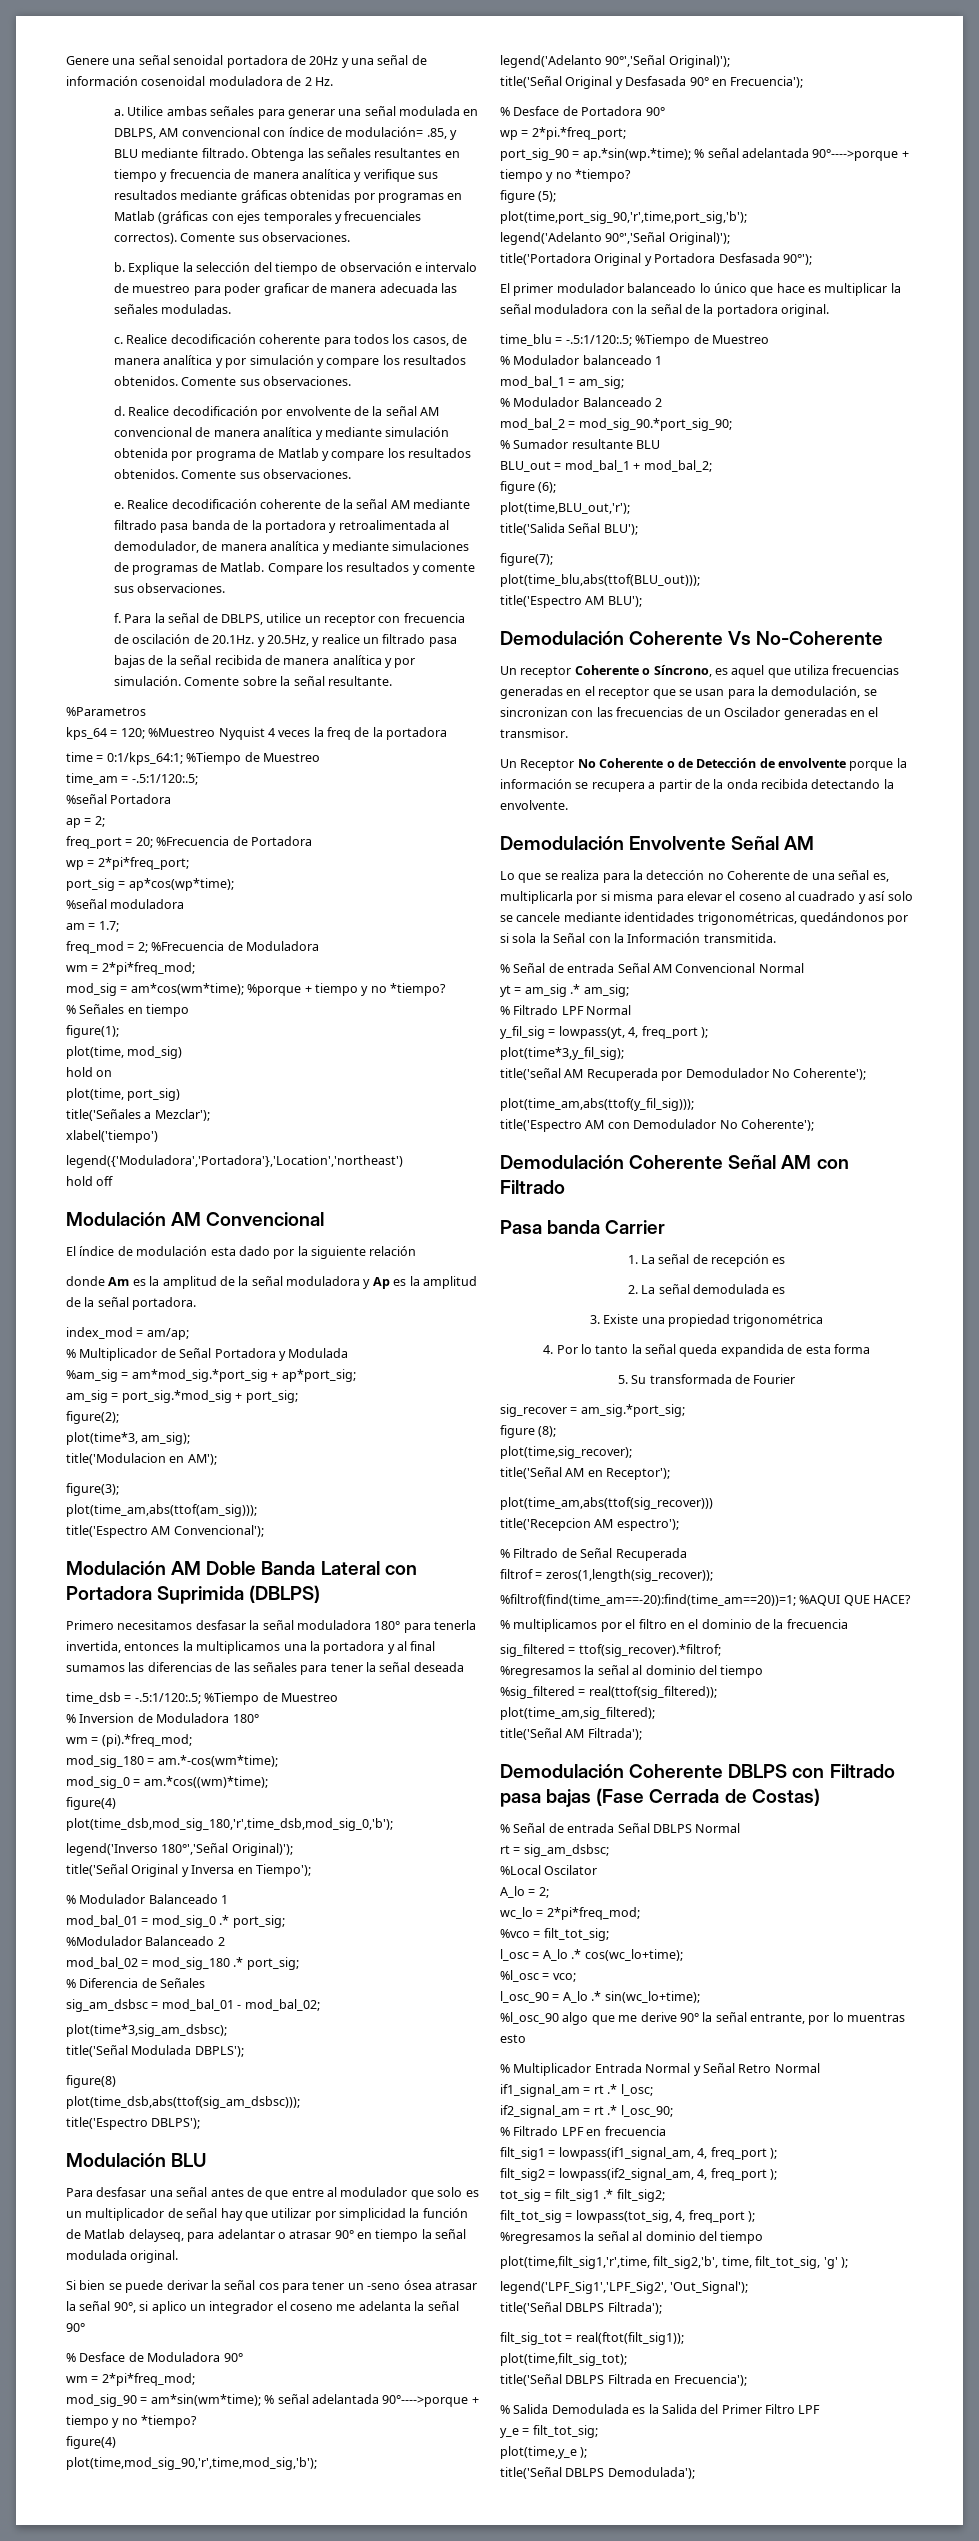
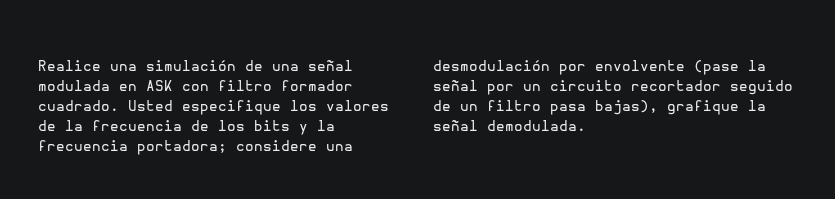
[66,55,427,68] [66,76,333,86] [114,106,479,119] [114,127,458,140] [114,148,460,161] [114,169,439,182] [114,190,463,203] [114,211,422,224] [114,232,351,244] [114,262,478,275] [114,283,458,296] [114,304,232,314] [114,334,468,347] [114,355,467,368] [114,376,352,386] [114,406,440,419] [114,427,450,440] [114,448,472,461] [114,469,352,479] [114,499,471,509] [114,520,450,533] [114,541,470,554] [114,562,476,575] [114,583,226,593] [114,613,465,626] [114,634,457,647] [114,655,416,668] [114,676,392,686] [66,707,146,716] [66,727,448,740] [66,752,320,765] [66,773,198,785] [66,794,172,804] [66,816,105,828] [66,836,312,849] [66,857,189,870] [66,878,234,891] [66,899,185,909] [66,921,119,932] [66,941,319,954] [66,962,195,975] [66,983,446,996] [66,1004,190,1017] [66,1025,119,1038] [66,1046,183,1059] [66,1067,113,1077] [66,1088,181,1101] [66,1109,210,1121] [66,1130,158,1143] [66,1155,403,1168] [66,1176,114,1186] [66,1212,325,1226] [66,1246,417,1259] [66,1276,477,1289] [66,1297,197,1310] [66,1327,189,1340] [66,1348,349,1361] [66,1369,356,1382] [66,1390,298,1403] [66,1411,119,1424] [66,1432,191,1445] [66,1453,217,1465] [66,1483,119,1496] [66,1504,257,1517] [66,1525,264,1538] [66,1561,417,1575] [66,1585,321,1604] [66,1620,476,1633] [66,1641,436,1654] [66,1662,464,1675] [66,1692,338,1705] [66,1713,259,1723] [66,1734,192,1747] [66,1755,278,1768] [66,1776,268,1789] [66,1797,116,1810] [66,1818,393,1831] [66,1843,293,1856] [66,1864,311,1877] [66,1894,229,1904] [66,1915,285,1928] [66,1936,225,1946] [66,1957,299,1970] [66,1978,206,1988] [66,1999,320,2012] [66,2024,227,2037] [66,2045,244,2057] [66,2075,116,2088] [66,2096,300,2109] [66,2117,201,2130] [66,2153,207,2167] [66,2187,479,2200] [66,2208,468,2221] [66,2229,467,2242] [66,2250,179,2263] [66,2280,477,2293] [66,2301,459,2314] [66,2323,85,2332] [66,2352,243,2362] [66,2373,195,2386] [66,2394,479,2407] [66,2415,198,2428] [66,2436,116,2449] [66,2457,317,2470] [500,55,730,68] [500,76,804,89] [500,106,665,116] [500,127,626,140] [500,148,909,161] [500,169,632,182] [500,190,557,203] [500,211,747,224] [500,232,730,245] [500,253,812,266] [500,283,901,296] [500,304,829,317] [500,334,769,347] [500,355,663,365] [500,376,624,389] [500,397,663,407] [500,418,732,431] [500,439,661,449] [500,460,712,472] [500,481,557,494] [500,502,630,515] [500,523,638,535] [500,553,553,566] [500,574,700,587] [500,595,642,608] [500,631,884,645] [500,665,900,678] [500,686,877,699] [500,707,879,720] [500,728,568,738] [500,758,907,771] [500,779,894,792] [500,800,568,810] [500,836,815,850] [500,870,889,883] [500,891,913,904] [500,912,909,925] [500,933,776,943] [500,963,804,973] [500,984,629,997] [500,1005,632,1015] [500,1026,708,1039] [500,1047,624,1060] [500,1068,867,1081] [500,1098,694,1111] [500,1119,814,1132] [500,1155,849,1169] [500,1180,565,1194] [500,1220,666,1234] [627,1254,786,1267] [627,1284,786,1294] [589,1314,824,1327] [543,1344,870,1357] [617,1374,796,1384] [500,1404,685,1417] [500,1425,557,1438] [500,1446,632,1459] [500,1467,671,1480] [500,1497,713,1510] [500,1518,679,1531] [500,1548,687,1561] [500,1569,713,1582] [500,1594,912,1606] [500,1619,848,1632] [500,1644,721,1657] [500,1665,764,1678] [500,1686,717,1699] [500,1707,655,1720] [500,1728,642,1740] [500,1764,895,1778] [500,1788,820,1807] [500,1823,741,1833] [500,1844,609,1857] [500,1865,598,1875] [500,1886,549,1898] [500,1907,640,1920] [500,1928,609,1941] [500,1949,683,1961] [500,1970,576,1982] [500,1991,700,2003] [500,2012,906,2025] [500,2034,526,2043] [500,2063,820,2076] [500,2084,653,2097] [500,2105,673,2118] [500,2126,666,2136] [500,2147,777,2160] [500,2168,777,2181] [500,2189,665,2202] [500,2210,755,2223] [500,2231,764,2244] [500,2256,848,2269] [500,2281,749,2294] [500,2302,662,2314] [500,2332,684,2345] [500,2353,627,2366] [500,2374,747,2386] [500,2404,821,2414] [500,2425,598,2438] [500,2446,588,2459] [500,2467,695,2479] Genere una señal senoidal portadora de 20Hz y una señal de información cosenoidal moduladora de 2 Hz. // a. Utilice ambas señales para generar una señal modulada en DBLPS, AM convencional con índice de modulación= .85, y BLU mediante filtrado. Obtenga las señales resultantes en tiempo y frecuencia de manera analítica y verifique sus resultados mediante gráficas obtenidas por programas en Matlab (gráficas con ejes temporales y frecuenciales correctos). Comente sus observaciones. // b. Explique la selección del tiempo de observación e intervalo de muestreo para poder graficar de manera adecuada las señales moduladas. // c. Realice decodificación coherente para todos los casos, de manera analítica y por simulación y compare los resultados obtenidos. Comente sus observaciones. // d. Realice decodificación por envolvente de la señal AM convencional de manera analítica y mediante simulación obtenida por programa de Matlab y compare los resultados obtenidos. Comente sus observaciones. // e. Realice decodificación coherente de la señal AM mediante filtrado pasa banda de la portadora y retroalimentada al demodulador, de manera analítica y mediante simulaciones de programas de Matlab. Compare los resultados y comente sus observaciones. // f. Para la señal de DBLPS, utilice un receptor con frecuencia de oscilación de 20.1Hz. y 20.5Hz, y realice un filtrado pasa bajas de la señal recibida de manera analítica y por simulación. Comente sobre la señal resultante. // %Parametros // kps_64 = 120; %Muestreo Nyquist 4 veces la freq de la portadora // time = 0:1/kps_64:1; %Tiempo de Muestreo // time_am = -.5:1/120:.5; // %señal Portadora // ap = 2; // freq_port = 20; %Frecuencia de Portadora // wp = 2*pi*freq_port; // port_sig = ap*cos(wp*time); // %señal moduladora // am = 1.7; // freq_mod = 2; %Frecuencia de Moduladora // wm = 2*pi*freq_mod; // mod_sig = am*cos(wm*time); %porque + tiempo y no *tiempo? // % Señales en tiempo // figure(1); // plot(time, mod_sig) // hold on // plot(time, port_sig) // title('Señales a Mezclar'); // xlabel('tiempo') // legend({'Moduladora','Portadora'},'Location','northeast') // hold off // Modulación AM Convencional // El índice de modulación esta dado por la siguiente relación // donde Am es la amplitud de la señal moduladora y Ap es la amplitud de la señal portadora. // index_mod = am/ap; // % Multiplicador de Señal Portadora y Modulada // %am_sig = am*mod_sig.*port_sig + ap*port_sig; // am_sig = port_sig.*mod_sig + port_sig; // figure(2); // plot(time*3, am_sig); // title('Modulacion en AM'); // figure(3); // plot(time_am,abs(ttof(am_sig))); // title('Espectro AM Convencional'); // Modulación AM Doble Banda Lateral con Portadora Suprimida (DBLPS) // Primero necesitamos desfasar la señal moduladora 180° para tenerla invertida, entonces la multiplicamos una la portadora y al final sumamos las diferencias de las señales para tener la señal deseada // time_dsb = -.5:1/120:.5; %Tiempo de Muestreo // % Inversion de Moduladora 180° // wm = (pi).*freq_mod; // mod_sig_180 = am.*-cos(wm*time); // mod_sig_0 = am.*cos((wm)*time); // figure(4) // plot(time_dsb,mod_sig_180,'r',time_dsb,mod_sig_0,'b'); // legend('Inverso 180°','Señal Original)'); // title('Señal Original y Inversa en Tiempo'); // % Modulador Balanceado 1 // mod_bal_01 = mod_sig_0 .* port_sig; // %Modulador Balanceado 2 // mod_bal_02 = mod_sig_180 .* port_sig; // % Diferencia de Señales // sig_am_dsbsc = mod_bal_01 - mod_bal_02; // plot(time*3,sig_am_dsbsc); // title('Señal Modulada DBPLS'); // figure(8) // plot(time_dsb,abs(ttof(sig_am_dsbsc))); // title('Espectro DBLPS'); // Modulación BLU // Para desfasar una señal antes de que entre al modulador que solo es un multiplicador de señal hay que utilizar por simplicidad la función de Matlab delayseq, para adelantar o atrasar 90° en tiempo la señal modulada original. // Si bien se puede derivar la señal cos para tener un -seno ósea atrasar la señal 90°, si aplico un integrador el coseno me adelanta la señal 90° // % Desface de Moduladora 90° // wm = 2*pi*freq_mod; // mod_sig_90 = am*sin(wm*time); % señal adelantada 90°---->porque + tiempo y no *tiempo? // figure(4) // plot(time,mod_sig_90,'r',time,mod_sig,'b'); // legend('Adelanto 90°','Señal Original)'); // title('Señal Original y Desfasada 90° en Frecuencia'); // % Desface de Portadora 90° // wp = 2*pi.*freq_port; // port_sig_90 = ap.*sin(wp.*time); % señal adelantada 90°---->porque + tiempo y no *tiempo? // figure (5); // plot(time,port_sig_90,'r',time,port_sig,'b'); // legend('Adelanto 90°','Señal Original)'); // title('Portadora Original y Portadora Desfasada 90°'); // El primer modulador balanceado lo único que hace es multiplicar la señal moduladora con la señal de la portadora original. // time_blu = -.5:1/120:.5; %Tiempo de Muestreo // % Modulador balanceado 1 // mod_bal_1 = am_sig; // % Modulador Balanceado 2 // mod_bal_2 = mod_sig_90.*port_sig_90; // % Sumador resultante BLU // BLU_out = mod_bal_1 + mod_bal_2; // figure (6); // plot(time,BLU_out,'r'); // title('Salida Señal BLU'); // figure(7); // plot(time_blu,abs(ttof(BLU_out))); // title('Espectro AM BLU'); // Demodulación Coherente Vs No-Coherente // Un receptor Coherente o Síncrono, es aquel que utiliza frecuencias generadas en el receptor que se usan para la demodulación, se sincronizan con las frecuencias de un Oscilador generadas en el transmisor. // Un Receptor No Coherente o de Detección de envolvente porque la información se recupera a partir de la onda recibida detectando la envolvente. // Demodulación Envolvente Señal AM // Lo que se realiza para la detección no Coherente de una señal es, multiplicarla por si misma para elevar el coseno al cuadrado y así solo se cancele mediante identidades trigonométricas, quedándonos por si sola la Señal con la Información transmitida. // % Señal de entrada Señal AM Convencional Normal // yt = am_sig .* am_sig; // % Filtrado LPF Normal // y_fil_sig = lowpass(yt, 4, freq_port ); // plot(time*3,y_fil_sig); // title('señal AM Recuperada por Demodulador No Coherente'); // plot(time_am,abs(ttof(y_fil_sig))); // title('Espectro AM con Demodulador No Coherente'); // Demodulación Coherente Señal AM con Filtrado // Pasa banda Carrier // 1. La señal de recepción es // 2. La señal demodulada es // 3. Existe una propiedad trigonométrica // 4. Por lo tanto la señal queda expandida de esta forma // 5. Su transformada de Fourier // sig_recover = am_sig.*port_sig; // figure (8); // plot(time,sig_recover); // title('Señal AM en Receptor'); // plot(time_am,abs(ttof(sig_recover))) // title('Recepcion AM espectro'); // % Filtrado de Señal Recuperada // filtrof = zeros(1,length(sig_recover)); // %filtrof(find(time_am==-20):find(time_am==20))=1; %AQUI QUE HACE? // % multiplicamos por el filtro en el dominio de la frecuencia // sig_filtered = ttof(sig_recover).*filtrof; // %regresamos la señal al dominio del tiempo // %sig_filtered = real(ttof(sig_filtered)); // plot(time_am,sig_filtered); // title('Señal AM Filtrada'); // Demodulación Coherente DBLPS con Filtrado pasa bajas (Fase Cerrada de Costas) // % Señal de entrada Señal DBLPS Normal // rt = sig_am_dsbsc; // %Local Oscilator // A_lo = 2; // wc_lo = 2*pi*freq_mod; // %vco = filt_tot_sig; // l_osc = A_lo .* cos(wc_lo+time); // %l_osc = vco; // l_osc_90 = A_lo .* sin(wc_lo+time); // %l_osc_90 algo que me derive 90° la señal entrante, por lo muentras esto // % Multiplicador Entrada Normal y Señal Retro Normal // if1_signal_am = rt .* l_osc; // if2_signal_am = rt .* l_osc_90; // % Filtrado LPF en frecuencia // filt_sig1 = lowpass(if1_signal_am, 4, freq_port ); // filt_sig2 = lowpass(if2_signal_am, 4, freq_port ); // tot_sig = filt_sig1 .* filt_sig2; // filt_tot_sig = lowpass(tot_sig, 4, freq_port ); // %regresamos la señal al dominio del tiempo // plot(time,filt_sig1,'r',time, filt_sig2,'b', time, filt_tot_sig, 'g' ); // legend('LPF_Sig1','LPF_Sig2', 'Out_Signal'); // title('Señal DBLPS Filtrada'); // filt_sig_tot = real(ftot(filt_sig1)); // plot(time,filt_sig_tot); // title('Señal DBLPS Filtrada en Frecuencia'); // % Salida Demodulada es la Salida del Primer Filtro LPF // y_e = filt_tot_sig; // plot(time,y_e ); // title('Señal DBLPS Demodulada'); -> [38,60,353,71] [38,80,353,91] [38,100,389,115] [38,120,335,135] [38,140,353,155] [433,60,766,75] [433,80,793,95] [433,100,766,115] [433,120,586,131] Realice una simulación de una señal modulada en ASK con filtro formador cuadrado. Usted especifique los valores de la frecuencia de los bits y la frecuencia portadora; considere una desmodulación por envolvente (pase la señal por un circuito recortador seguido de un filtro pasa bajas), grafique la señal demodulada.

